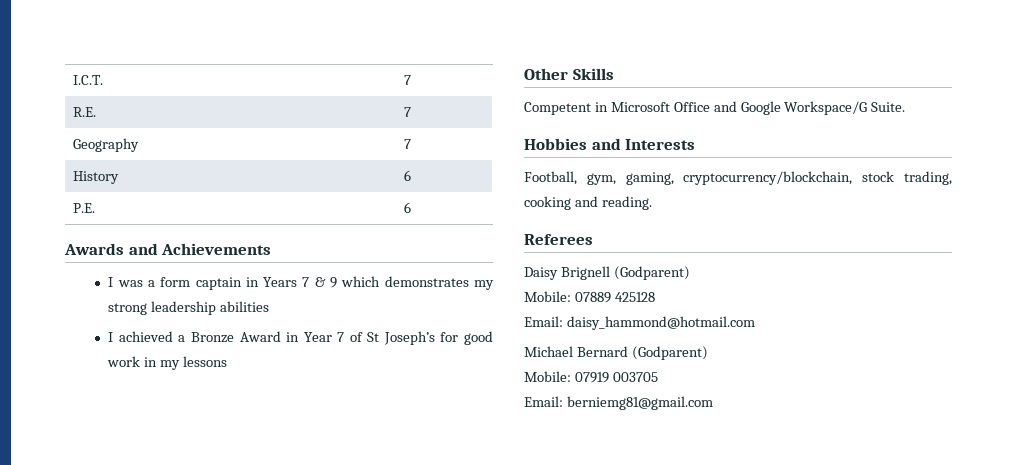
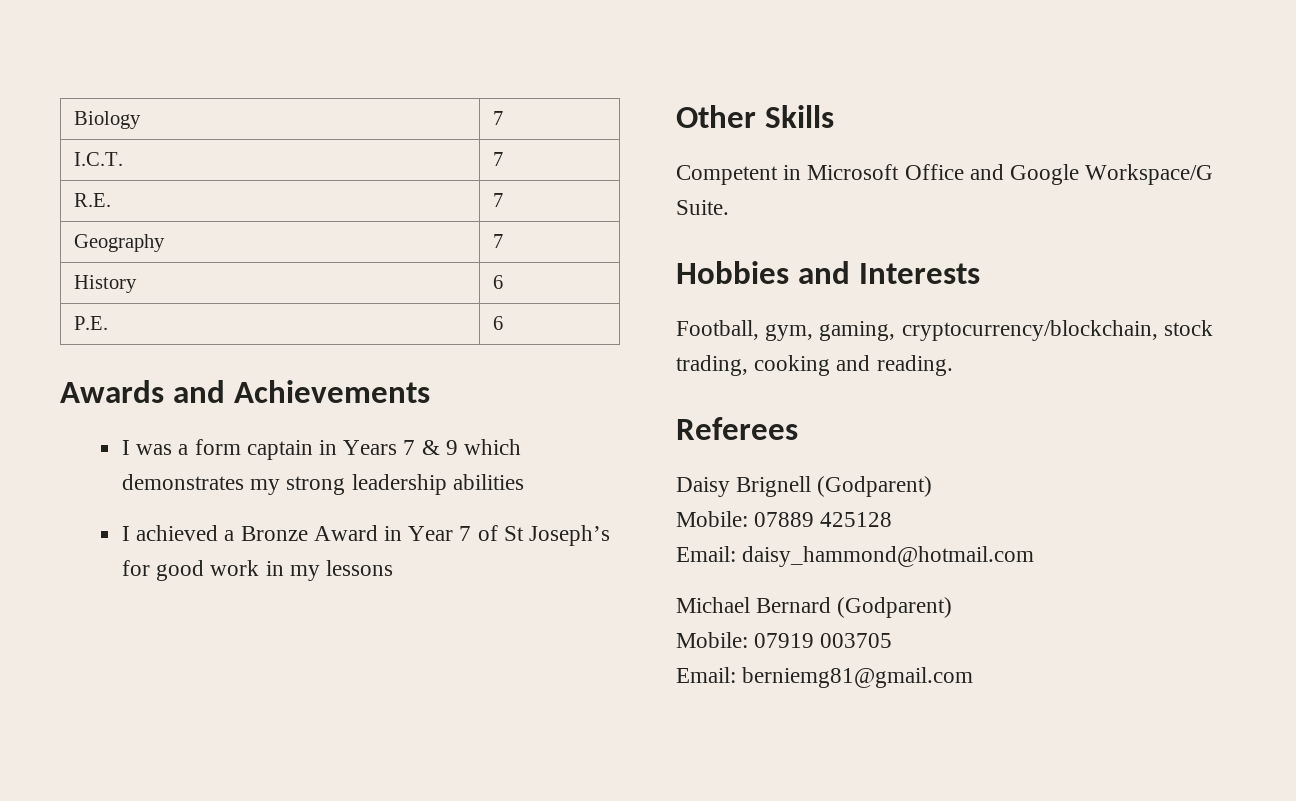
(72, 80) none -> [74,111,142,129] [493,111,504,125] Biology | 7 //

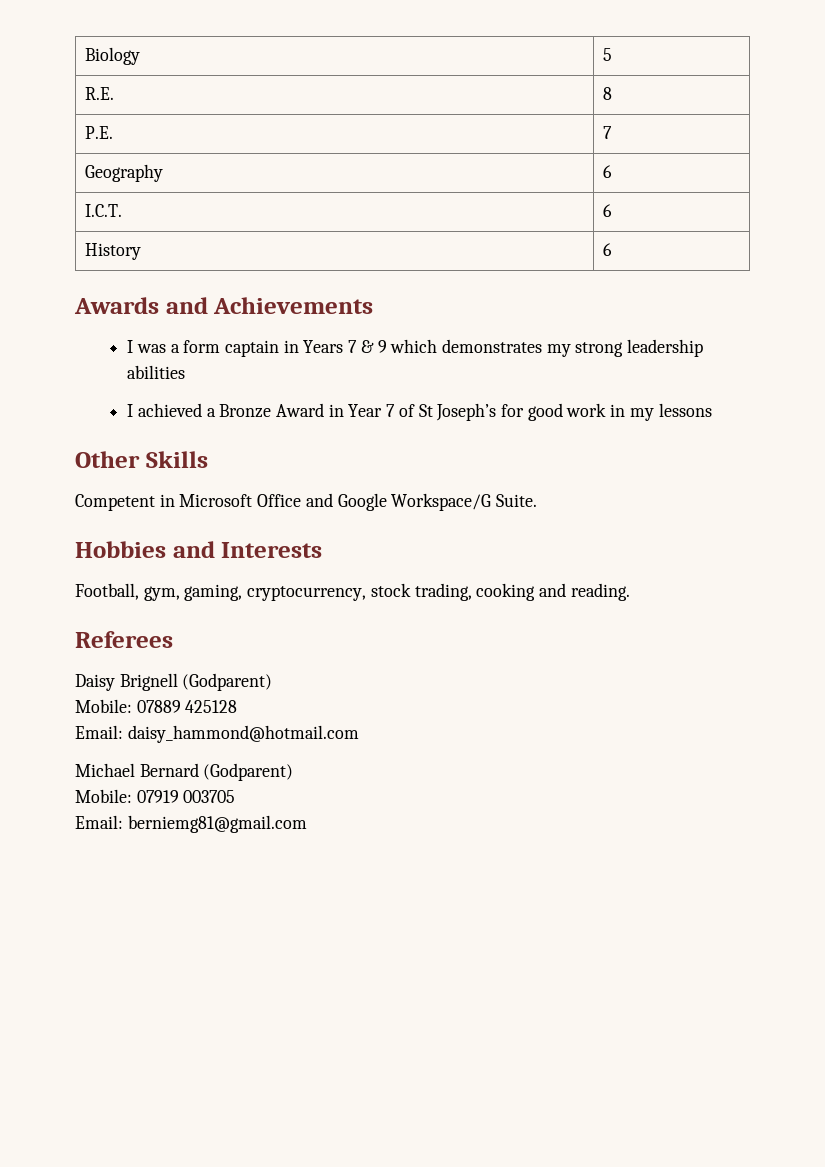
[493,111,504,125] [74,152,124,166] [493,152,504,166] 7 // I.C.T. | 7 -> [602,48,612,61] 5
(112, 200) none -> [602,87,612,100] [84,126,113,139] | 8 // P.E.
[493,234,504,248] [74,275,138,293] [493,275,504,289] [74,316,109,330] 7 // History | 6 // P.E. -> [602,165,612,178] [84,204,122,217] [602,204,612,217] [84,243,141,260] 6 // I.C.T. | 6 // History
[901,320,1158,341] cryptocurrency/blockchain, -> [247,586,367,601] cryptocurrency,

